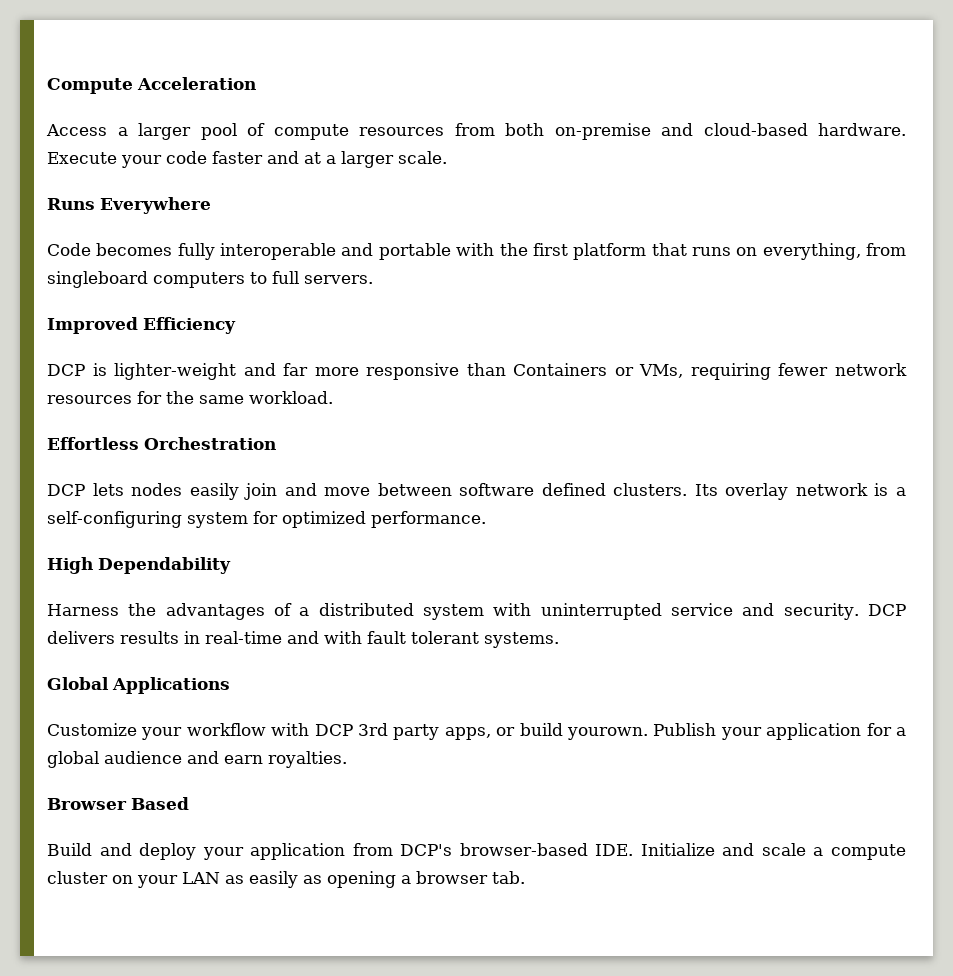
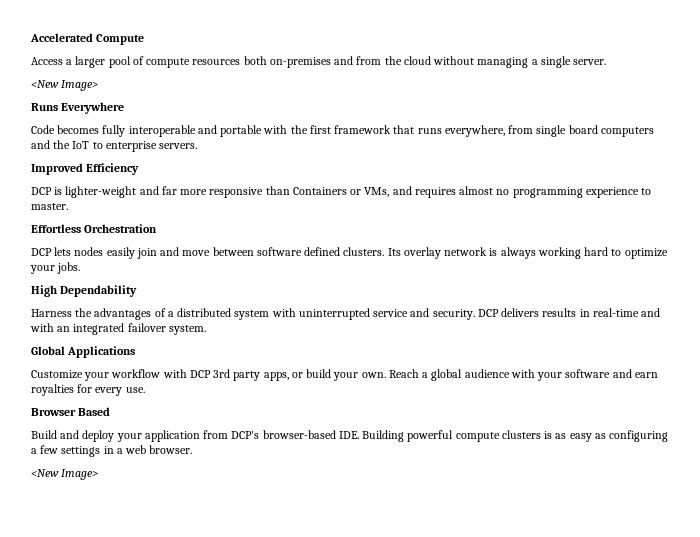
(47, 86) none -> [30,33,93,42] Accelerated
[137,77,256,90] Acceleration -> (145, 39) none
[454,123,906,140] [47,151,447,168] from both on-premise and cloud-based hardware. Execute your code faster and at a larger scale. -> [243,56,607,68] [31,80,99,91] both on-premises and from the cloud without managing a single server. // <New Image>
[573,243,647,260] platform -> [334,125,392,134] framework
[736,243,906,260] [47,271,299,288] on everything, from singleboard computers to full -> [444,125,654,137] [31,140,157,152] everywhere, from single board computers and the IoT to enterprise
[690,363,908,380] [47,391,333,404] requiring fewer network resources for the same workload. -> [392,186,652,198] [31,203,68,210] and requires almost no programming experience to master.
[895,487,906,496] [47,511,486,528] a self-configuring system for optimized performance. -> [500,247,668,259] [30,262,81,274] always working hard to optimize your jobs.
[367,631,559,648] fault tolerant systems. -> [57,323,206,335] an integrated failover system.
[566,723,906,740] [47,751,347,768] yourown. Publish your application for a global audience and earn royalties. -> [333,369,658,381] [31,384,145,396] your own. Reach a global audience with your software and earn royalties for every use.
[640,843,907,860] [47,871,525,888] Initialize and scale a compute cluster on your LAN as easily as opening a browser tab. -> [362,430,669,442] [31,445,193,457] [31,469,99,480] Building powerful compute clusters is as easy as configuring a few settings in a web browser. // <New Image>

